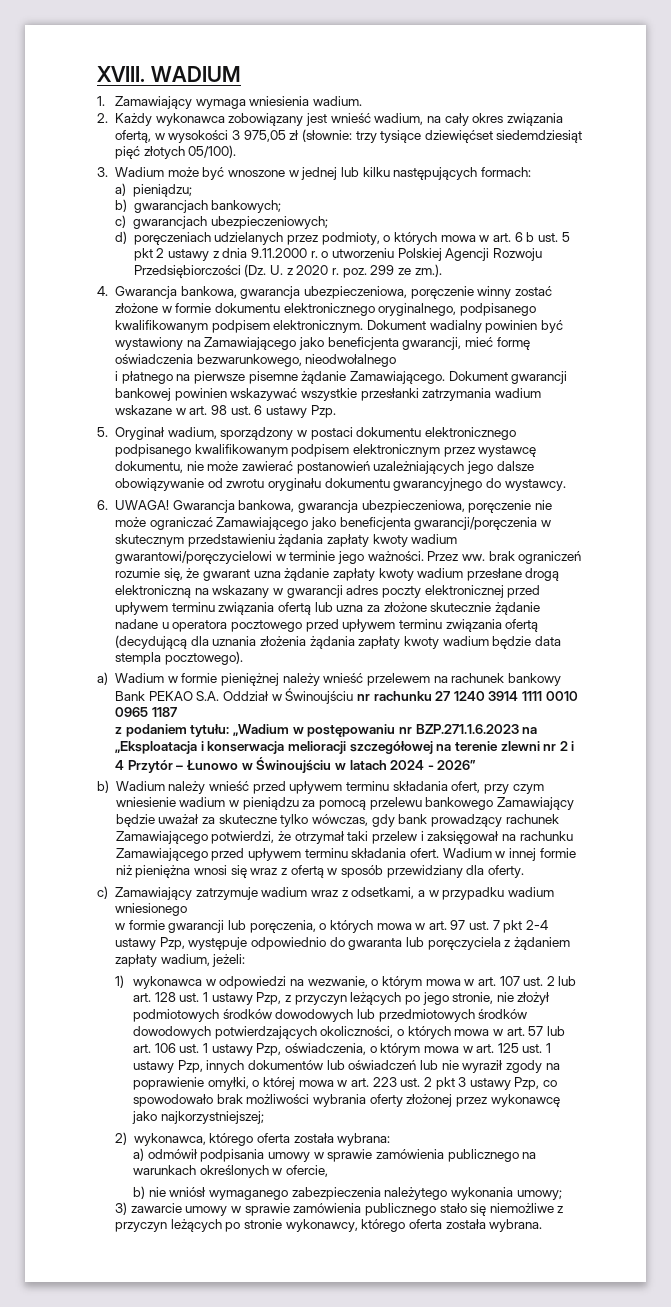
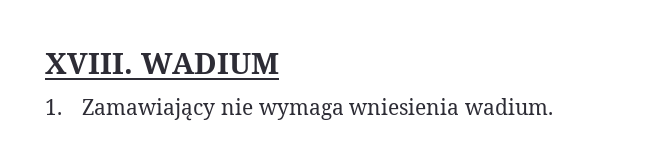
(193, 102) none -> [220,98,253,115] nie
[97,113,563,126] [115,129,583,143] [115,145,237,159] [97,167,531,180] [115,183,193,197] [115,199,282,213] [115,215,328,229] [115,231,570,245] [133,248,542,261] [133,264,442,278] [97,286,552,299] [115,303,536,316] [115,320,563,333] [115,337,530,350] [115,354,397,367] [115,371,568,384] [115,388,541,401] [115,405,336,418] [97,427,516,440] [115,444,537,457] [115,461,534,474] [115,478,566,491] [97,500,552,513] [115,517,551,530] [115,534,458,547] [115,551,582,564] [115,568,560,581] [115,585,541,598] [115,602,540,615] [115,619,539,632] [115,635,561,649] [115,651,243,665] [97,672,561,686] [115,688,578,704] [115,707,177,717] [115,724,538,737] [115,741,575,754] [115,757,477,773] [97,780,544,794] [115,797,574,810] [115,814,559,827] [115,831,573,844] [115,848,576,861] [115,865,524,878] [97,886,554,900] [115,903,188,916] [115,920,549,933] [115,937,570,950] [115,954,246,967] [115,975,577,989] [133,992,551,1005] [133,1009,528,1022] [133,1026,565,1039] [133,1043,552,1056] [133,1060,560,1073] [133,1077,558,1090] [133,1094,560,1107] [132,1111,264,1124] [115,1132,391,1146] [133,1148,537,1162] [133,1165,328,1178] [133,1186,562,1200] [115,1202,564,1216] [115,1219,543,1232] // 2. Każdy wykonawca zobowiązany jest wnieść wadium, na cały okres związania ofertą, w wysokości 3 975,05 zł (słownie: trzy tysiące dziewięćset siedemdziesiąt pięć złotych 05/100). // 3. Wadium może być wnoszone w jednej lub kilku następujących formach: // a) pieniądzu; // b) gwarancjach bankowych; // c) gwarancjach ubezpieczeniowych; // d) poręczeniach udzielanych przez podmioty, o których mowa w art. 6 b ust. 5 pkt 2 ustawy z dnia 9.11.2000 r. o utworzeniu Polskiej Agencji Rozwoju Przedsiębiorczości (Dz. U. z 2020 r. poz. 299 ze zm.). // 4. Gwarancja bankowa, gwarancja ubezpieczeniowa, poręczenie winny zostać złożone w formie dokumentu elektronicznego oryginalnego, podpisanego kwalifikowanym podpisem elektronicznym. Dokument wadialny powinien być wystawiony na Zamawiającego jako beneficjenta gwarancji, mieć formę oświadczenia bezwarunkowego, nieodwołalnego // i płatnego na pierwsze pisemne żądanie Zamawiającego. Dokument gwarancji bankowej powinien wskazywać wszystkie przesłanki zatrzymania wadium wskazane w art. 98 ust. 6 ustawy Pzp. // 5. Oryginał wadium, sporządzony w postaci dokumentu elektronicznego podpisanego kwalifikowanym podpisem elektronicznym przez wystawcę dokumentu, nie może zawierać postanowień uzależniających jego dalsze obowiązywanie od zwrotu oryginału dokumentu gwarancyjnego do wystawcy. // 6. UWAGA! Gwarancja bankowa, gwarancja ubezpieczeniowa, poręczenie nie może ograniczać Zamawiającego jako beneficjenta gwarancji/poręczenia w skutecznym przedstawieniu żądania zapłaty kwoty wadium gwarantowi/poręczycielowi w terminie jego ważności. Przez ww. brak ograniczeń rozumie się, że gwarant uzna żądanie zapłaty kwoty wadium przesłane drogą elektroniczną na wskazany w gwarancji adres poczty elektronicznej przed upływem terminu związania ofertą lub uzna za złożone skutecznie żądanie nadane u operatora pocztowego przed upływem terminu związania ofertą (decydującą dla uznania złożenia żądania zapłaty kwoty wadium będzie data stempla pocztowego). // a) Wadium w formie pieniężnej należy wnieść przelewem na rachunek bankowy Bank PEKAO S.A. Oddział w Świnoujściu nr rachunku 27 1240 3914 1111 0010 0965 1187 // z podaniem tytułu: „Wadium w postępowaniu nr BZP.271.1.6.2023 na „Eksploatacja i konserwacja melioracji szczegółowej na terenie zlewni nr 2 i 4 Przytór – Łunowo w Świnoujściu w latach 2024 - 2026” // b) Wadium należy wnieść przed upływem terminu składania ofert, przy czym wniesienie wadium w pieniądzu za pomocą przelewu bankowego Zamawiający będzie uważał za skuteczne tylko wówczas, gdy bank prowadzący rachunek Zamawiającego potwierdzi, że otrzymał taki przelew i zaksięgował na rachunku Zamawiającego przed upływem terminu składania ofert. Wadium w innej formie niż pieniężna wnosi się wraz z ofertą w sposób przewidziany dla oferty. // c) Zamawiający zatrzymuje wadium wraz z odsetkami, a w przypadku wadium wniesionego // w formie gwarancji lub poręczenia, o których mowa w art. 97 ust. 7 pkt 2-4 ustawy Pzp, występuje odpowiednio do gwaranta lub poręczyciela z żądaniem zapłaty wadium, jeżeli: // 1) wykonawca w odpowiedzi na wezwanie, o którym mowa w art. 107 ust. 2 lub art. 128 ust. 1 ustawy Pzp, z przyczyn leżących po jego stronie, nie złożył podmiotowych środków dowodowych lub przedmiotowych środków dowodowych potwierdzających okoliczności, o których mowa w art. 57 lub art. 106 ust. 1 ustawy Pzp, oświadczenia, o którym mowa w art. 125 ust. 1 ustawy Pzp, innych dokumentów lub oświadczeń lub nie wyraził zgody na poprawienie omyłki, o której mowa w art. 223 ust. 2 pkt 3 ustawy Pzp, co spowodowało brak możliwości wybrania oferty złożonej przez wykonawcę jako najkorzystniejszej; // 2) wykonawca, którego oferta została wybrana: // a) odmówił podpisania umowy w sprawie zamówienia publicznego na warunkach określonych w ofercie, // b) nie wniósł wymaganego zabezpieczenia należytego wykonania umowy; // 3) zawarcie umowy w sprawie zamówienia publicznego stało się niemożliwe z przyczyn leżących po stronie wykonawcy, którego oferta została wybrana. -> (553, 106) none

